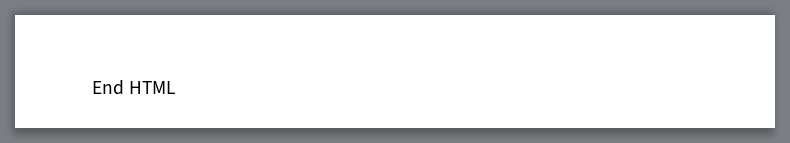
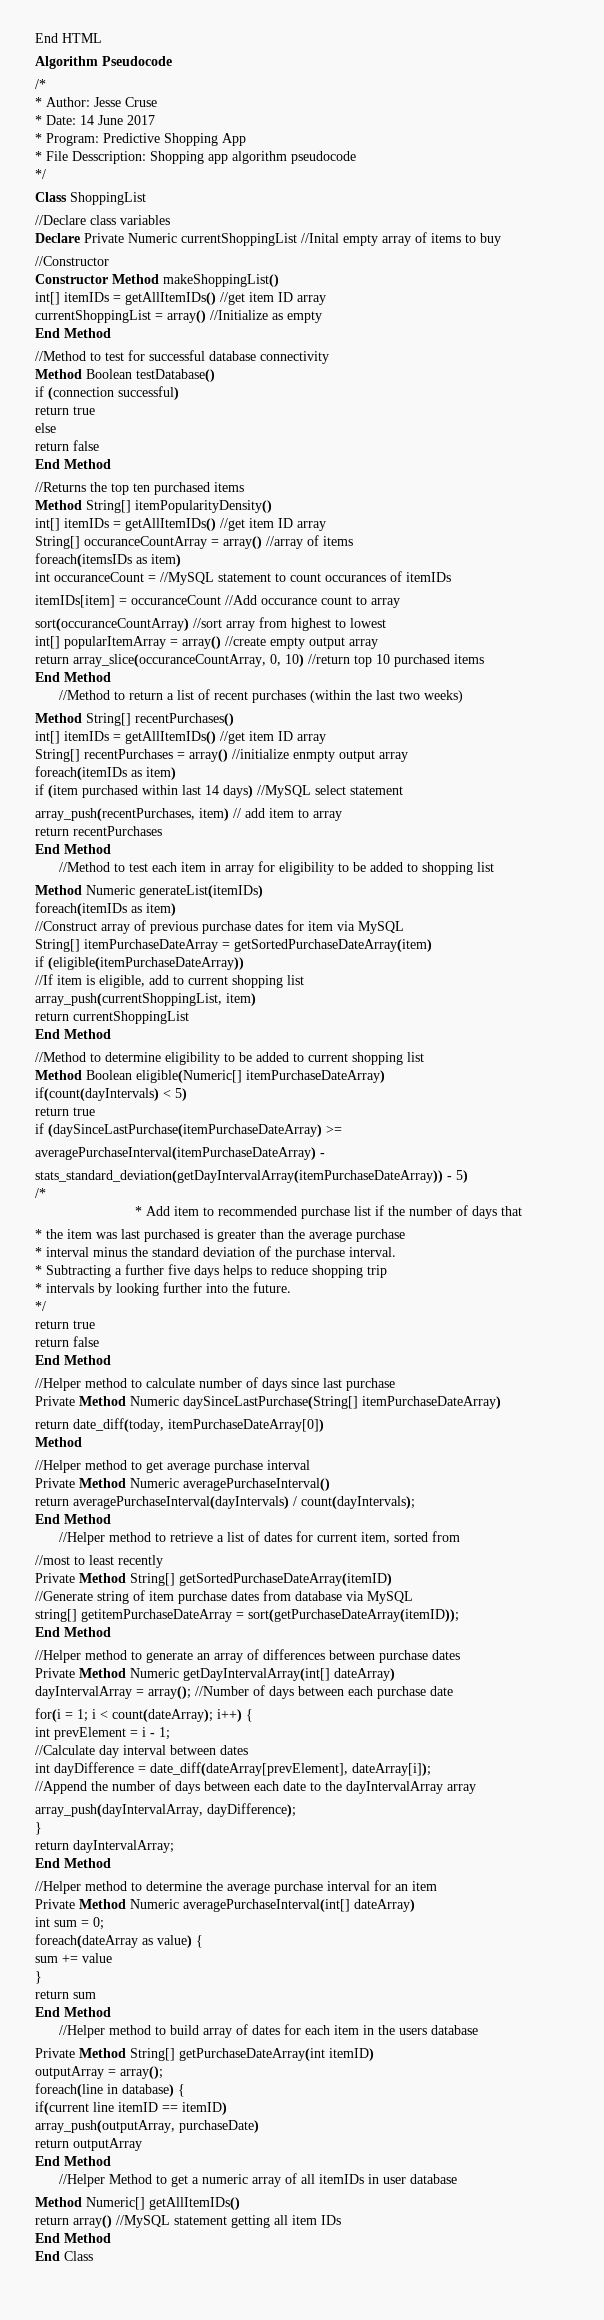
(176, 87) none -> [35,56,172,69] [35,79,46,89] [35,97,157,107] [35,115,155,125] [35,133,246,146] [35,151,356,164] [35,169,46,179] [35,192,146,205] [35,215,170,225] [35,232,501,246] [35,256,109,266] [35,274,279,287] [35,292,326,305] [35,310,322,323] [35,328,111,338] [35,350,329,364] [35,369,215,382] [35,386,179,400] [35,406,95,415] [35,423,56,433] [35,440,99,451] [35,459,111,469] [35,482,244,495] [35,500,272,513] [35,518,326,531] [35,535,353,549] [35,553,181,567] [35,571,451,585] [35,595,400,608] [35,617,386,631] [35,636,378,649] [35,654,484,667] [35,672,111,682] [59,689,464,703] [35,713,234,726] [35,731,326,744] [35,749,408,762] [35,766,176,780] [35,784,403,798] [35,808,342,821] [35,826,162,836] [35,844,111,854] [59,861,495,875] [35,885,263,898] [35,902,176,916] [35,920,404,934] [35,939,432,952] [35,956,244,970] [35,974,304,988] [35,993,256,1006] [35,1011,189,1024] [35,1029,111,1039] [35,1052,424,1065] [35,1070,385,1083] [35,1087,187,1101] [35,1107,95,1116] [35,1123,342,1137] [35,1147,325,1160] [35,1170,468,1183] [35,1188,46,1198] [135,1205,523,1219] [35,1229,405,1242] [35,1246,396,1260] [35,1264,387,1278] [35,1282,291,1296] [35,1301,46,1311] [35,1320,95,1329] [35,1336,99,1347] [35,1355,111,1365] [35,1377,395,1391] [35,1396,501,1409] [35,1418,324,1432] [35,1437,82,1447] [35,1460,310,1473] [35,1478,330,1491] [35,1496,415,1509] [35,1514,111,1524] [59,1531,461,1545] [35,1555,163,1568] [35,1573,392,1586] [35,1590,413,1604] [35,1609,459,1622] [35,1627,111,1637] [35,1649,460,1663] [35,1668,395,1681] [35,1685,453,1699] [35,1708,253,1722] [35,1727,170,1740] [35,1745,248,1758] [35,1762,431,1776] [35,1780,476,1794] [35,1803,296,1817] [35,1822,42,1835] [35,1840,174,1853] [35,1858,111,1868] [35,1880,437,1894] [35,1899,415,1912] [35,1917,104,1930] [35,1934,203,1948] [35,1953,112,1963] [35,1971,42,1984] [35,1990,96,1999] [35,2007,111,2017] [59,2024,479,2038] [35,2048,374,2061] [35,2066,163,2079] [35,2083,185,2097] [35,2101,227,2115] [35,2120,259,2133] [35,2138,142,2151] [35,2156,111,2166] [59,2173,458,2187] [35,2197,240,2210] [35,2215,341,2228] [35,2233,111,2243] [35,2251,93,2261] // Algorithm Pseudocode // /* // * Author: Jesse Cruse // * Date: 14 June 2017 // * Program: Predictive Shopping App // * File Desscription: Shopping app algorithm pseudocode // */ // Class ShoppingList // //Declare class variables // Declare Private Numeric currentShoppingList //Inital empty array of items to buy // //Constructor // Constructor Method makeShoppingList() // int[] itemIDs = getAllItemIDs() //get item ID array // currentShoppingList = array() //Initialize as empty // End Method // //Method to test for successful database connectivity // Method Boolean testDatabase() // if (connection successful) // return true // else // return false // End Method // //Returns the top ten purchased items // Method String[] itemPopularityDensity() // int[] itemIDs = getAllItemIDs() //get item ID array // String[] occuranceCountArray = array() //array of items // foreach(itemsIDs as item) // int occuranceCount = //MySQL statement to count occurances of itemIDs // itemIDs[item] = occuranceCount //Add occurance count to array // sort(occuranceCountArray) //sort array from highest to lowest // int[] popularItemArray = array() //create empty output array // return array_slice(occuranceCountArray, 0, 10) //return top 10 purchased items // End Method // //Method to return a list of recent purchases (within the last two weeks) // Method String[] recentPurchases() // int[] itemIDs = getAllItemIDs() //get item ID array // String[] recentPurchases = array() //initialize enmpty output array // foreach(itemIDs as item) // if (item purchased within last 14 days) //MySQL select statement // array_push(recentPurchases, item) // add item to array // return recentPurchases // End Method // //Method to test each item in array for eligibility to be added to shopping list // Method Numeric generateList(itemIDs) // foreach(itemIDs as item) // //Construct array of previous purchase dates for item via MySQL // String[] itemPurchaseDateArray = getSortedPurchaseDateArray(item) // if (eligible(itemPurchaseDateArray)) // //If item is eligible, add to current shopping list // array_push(currentShoppingList, item) // return currentShoppingList // End Method // //Method to determine eligibility to be added to current shopping list // Method Boolean eligible(Numeric[] itemPurchaseDateArray) // if(count(dayIntervals) < 5) // return true // if (daySinceLastPurchase(itemPurchaseDateArray) >= // averagePurchaseInterval(itemPurchaseDateArray) - // stats_standard_deviation(getDayIntervalArray(itemPurchaseDateArray)) - 5) // /* // * Add item to recommended purchase list if the number of days that // * the item was last purchased is greater than the average purchase // * interval minus the standard deviation of the purchase interval. // * Subtracting a further five days helps to reduce shopping trip // * intervals by looking further into the future. // */ // return true // return false // End Method // //Helper method to calculate number of days since last purchase // Private Method Numeric daySinceLastPurchase(String[] itemPurchaseDateArray) // return date_diff(today, itemPurchaseDateArray[0]) // Method // //Helper method to get average purchase interval // Private Method Numeric averagePurchaseInterval() // return averagePurchaseInterval(dayIntervals) / count(dayIntervals); // End Method // //Helper method to retrieve a list of dates for current item, sorted from // //most to least recently // Private Method String[] getSortedPurchaseDateArray(itemID) // //Generate string of item purchase dates from database via MySQL // string[] getitemPurchaseDateArray = sort(getPurchaseDateArray(itemID)); // End Method // //Helper method to generate an array of differences between purchase dates // Private Method Numeric getDayIntervalArray(int[] dateArray) // dayIntervalArray = array(); //Number of days between each purchase date // for(i = 1; i < count(dateArray); i++) { // int prevElement = i - 1; // //Calculate day interval between dates // int dayDifference = date_diff(dateArray[prevElement], dateArray[i]); // //Append the number of days between each date to the dayIntervalArray array // array_push(dayIntervalArray, dayDifference); // } // return dayIntervalArray; // End Method // //Helper method to determine the average purchase interval for an item // Private Method Numeric averagePurchaseInterval(int[] dateArray) // int sum = 0; // foreach(dateArray as value) { // sum += value // } // return sum // End Method // //Helper method to build array of dates for each item in the users database // Private Method String[] getPurchaseDateArray(int itemID) // outputArray = array(); // foreach(line in database) { // if(current line itemID == itemID) // array_push(outputArray, purchaseDate) // return outputArray // End Method // //Helper Method to get a numeric array of all itemIDs in user database // Method Numeric[] getAllItemIDs() // return array() //MySQL statement getting all item IDs // End Method // End Class

